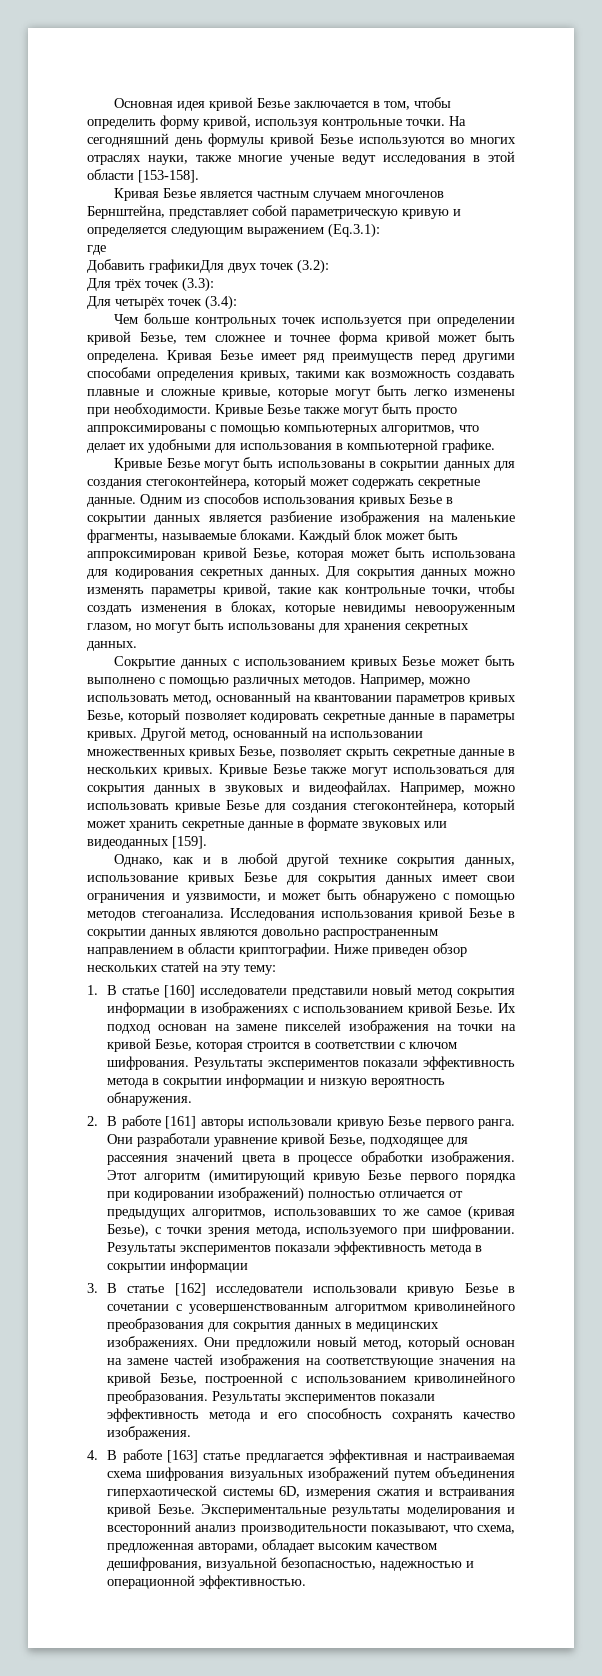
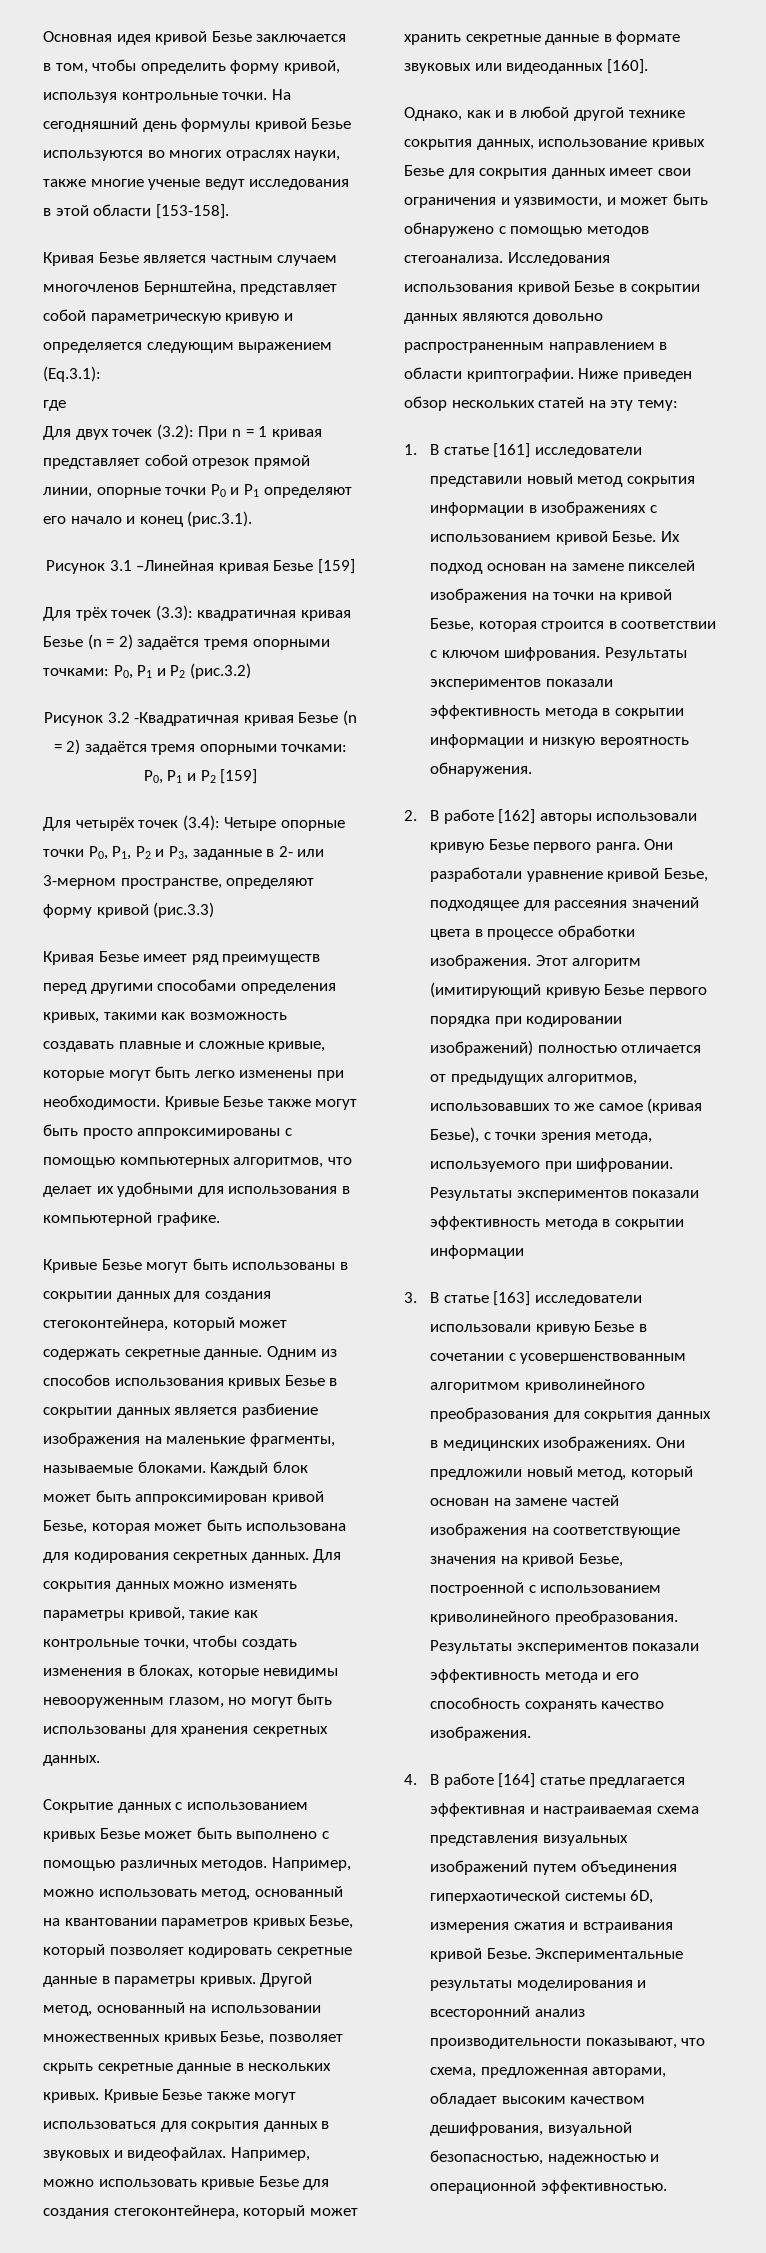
[87,259,224,273] Добавить графикиДля -> [43,426,71,440] Для
[87,277,214,292] [87,295,237,310] [114,313,515,327] [87,331,515,345] [87,353,159,363] // Для трёх точек (3.3): // Для четырёх точек (3.4): // Чем больше контрольных точек используется при определении кривой Безье, тем сложнее и точнее форма кривой может быть определена. -> [198,426,322,440] [43,454,310,469] [43,484,352,498] [43,511,253,527] [46,559,355,574] [43,605,351,621] [43,634,330,650] [43,663,251,679] [44,710,357,726] [53,739,348,755] [143,769,258,784] [43,815,345,831] [43,846,325,860] [43,875,315,889] [43,902,215,918] При n = 1 кривая представляет собой отрезок прямой линии, опорные точки P0 и P1 определяют его начало и конец (рис.3.1). // Рисунок 3.1 –Линейная кривая Безье [159] // Для трёх точек (3.3): квадратичная кривая Безье (n = 2) задаётся тремя опорными точками: P0, P1 и P2 (рис.3.2) // Рисунок 3.2 -Квадратичная кривая Безье (n = 2) задаётся тремя опорными точками: P0, P1 и P2 [159] // Для четырёх точек (3.4): Четыре опорные точки P0, P1, P2 и P3, заданные в 2- или 3-мерном пространстве, определяют форму кривой (рис.3.3) //
[172,836,207,849] [159]. -> [606,59,648,74] [160].
[163,985,195,998] [160] -> [493,443,531,458] [161]
[165,1116,197,1129] [161] -> [498,809,536,824] [162]
[174,1283,206,1296] [162] -> [493,1291,531,1306] [163]
[166,1450,198,1463] [163] -> [498,1773,536,1788] [164]
[146,1467,225,1481] шифрования -> [429,1835,538,1846] представления

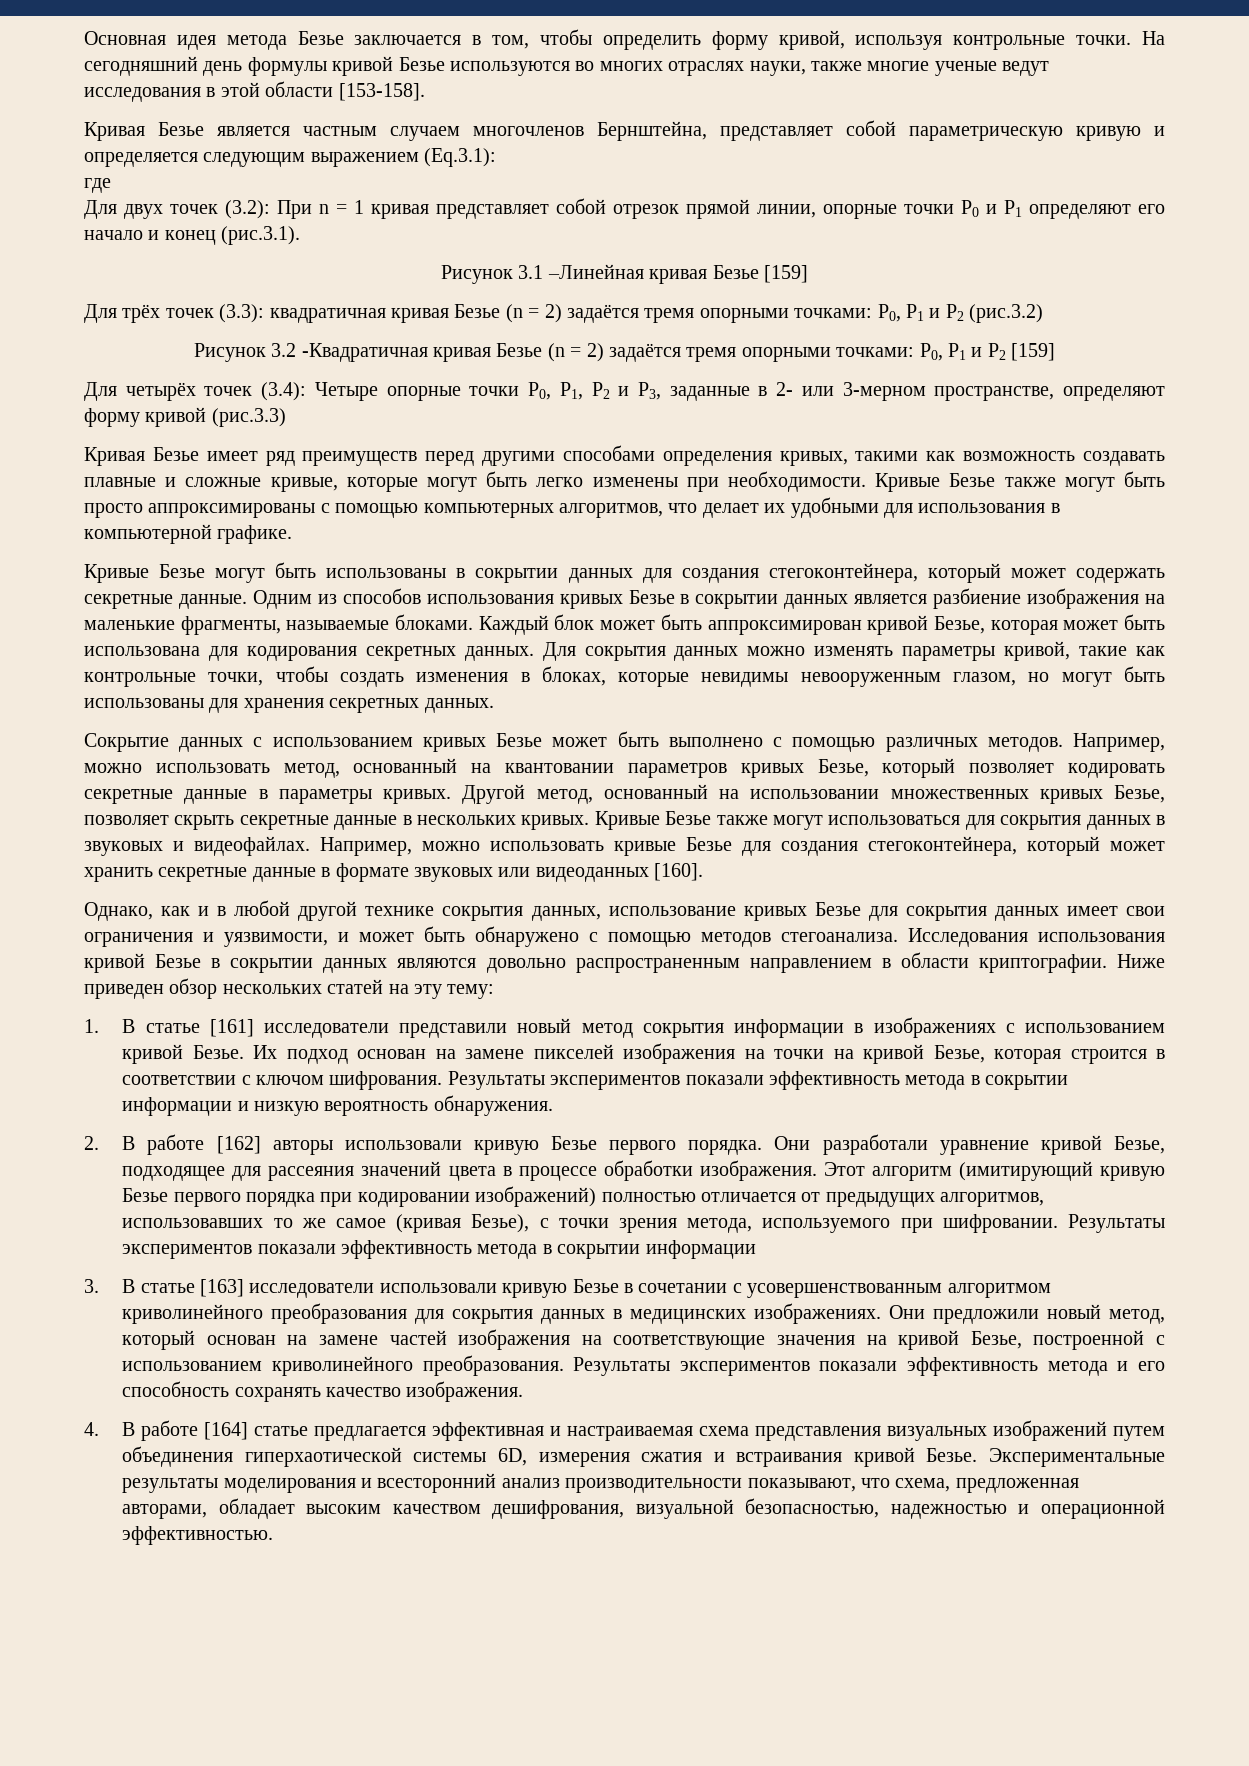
[155,31,208,45] кривой -> [226,35,287,50] метода
[595,842,640,853] ранга. -> [688,1140,763,1155] порядка.

